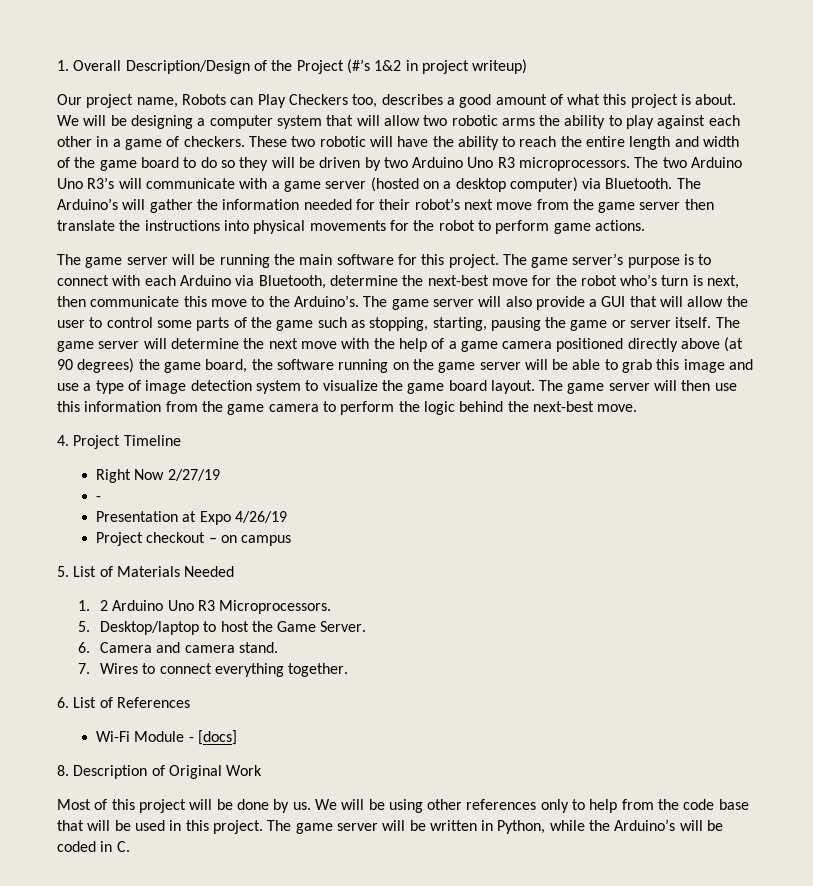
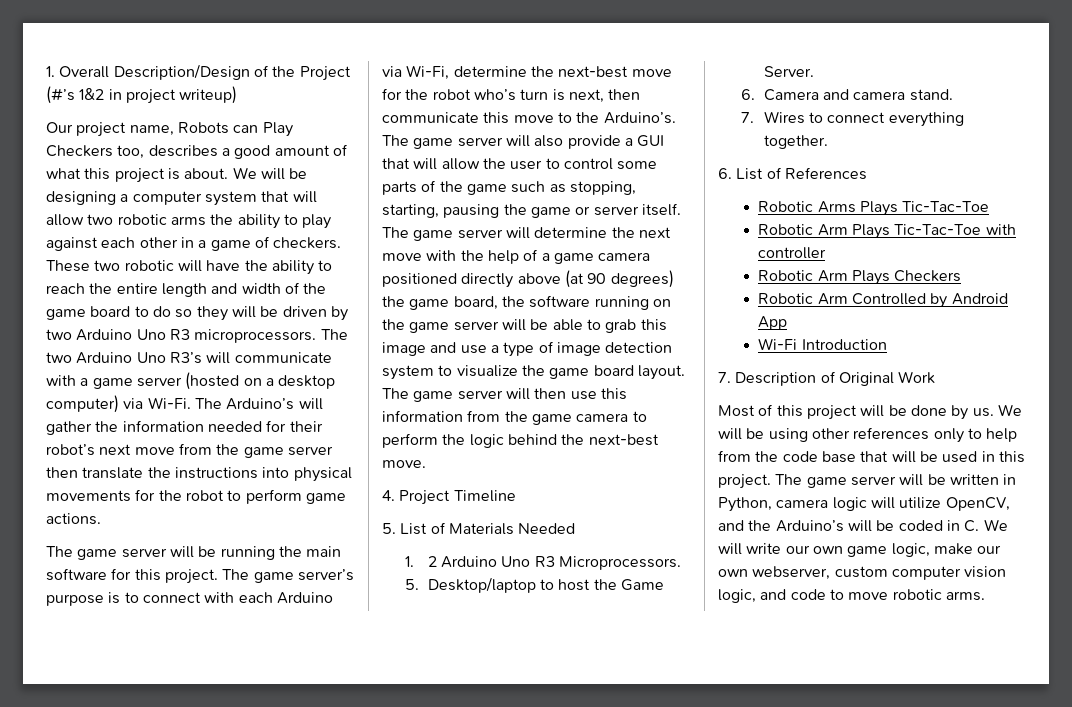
[605,178,673,189] Bluetooth. -> [147,397,191,409] Wi-Fi.
[258,275,326,289] Bluetooth, -> [406,65,450,80] Wi-Fi,
[96,469,220,483] [96,496,102,501] [96,511,288,525] [96,532,292,546] // Right Now 2/27/19 // - // Presentation at Expo 4/26/19 // Project checkout – on campus -> (516, 496) none
[96,730,238,745] [57,765,69,776] Wi-Fi Module - [docs] // 8. -> [758,201,990,216] [758,224,1016,239] [758,247,827,259] [758,270,962,285] [758,293,1008,308] [758,316,788,330] [758,338,887,350] [718,372,731,383] Robotic Arms Plays Tic-Tac-Toe // Robotic Arm Plays Tic-Tac-Toe with controller // Robotic Arm Plays Checkers // Robotic Arm Controlled by Android App // Wi-Fi Introduction // 7.
[549,820,585,831] while -> [776,497,1010,511] [718,520,744,531] camera logic will utilize OpenCV, and
(130, 846) none -> [983,519,1008,531] [718,543,1002,557] [718,566,1007,580] [718,589,985,603] We will write our own game logic, make our own webserver, custom computer vision logic, and code to move robotic arms.

